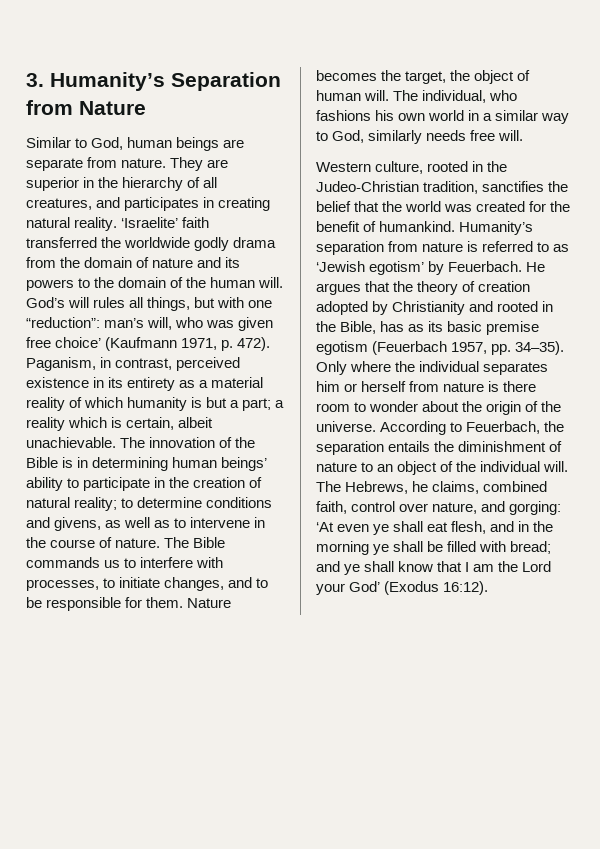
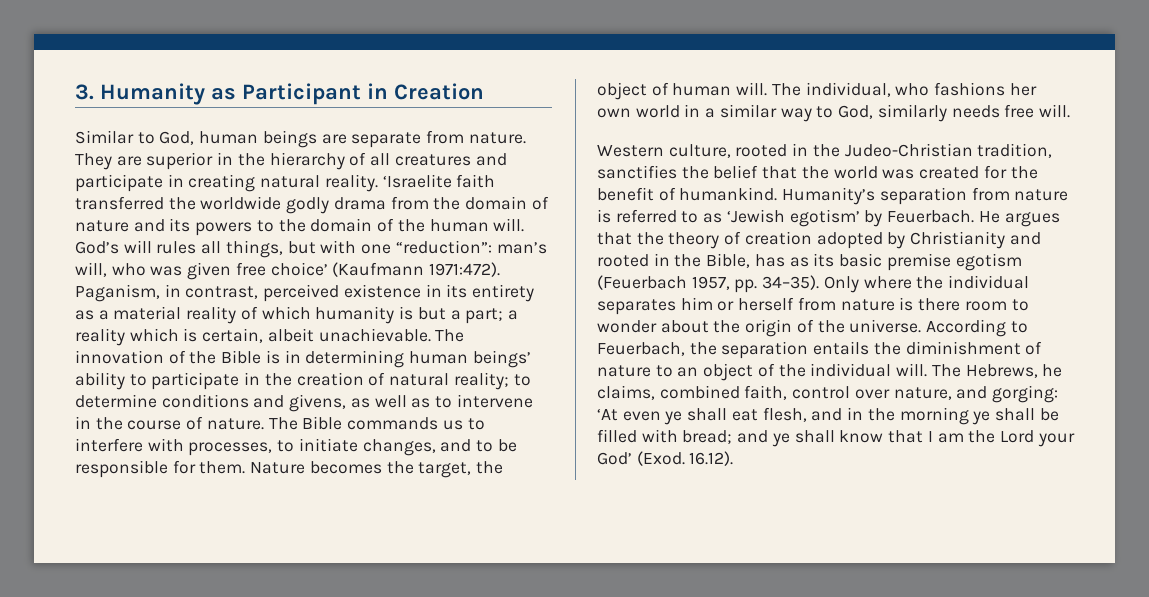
[50,72,281,91] [26,100,146,115] Humanity’s Separation from Nature -> [100,83,484,105] Humanity as Participant in Creation
[26,197,200,211] creatures, and participates -> [394,153,507,166] [75,174,163,192] creatures and participate
[121,217,179,228] ‘Israelite’ -> [382,174,452,188] ‘Israelite
[181,337,271,351] 1971, p. 472). -> [429,262,501,277] 1971:472).
[375,110,395,121] his -> [1009,83,1037,96] her
[384,581,489,595] (Exodus 16:12). -> [636,451,734,466] (Exod. 16.12).

